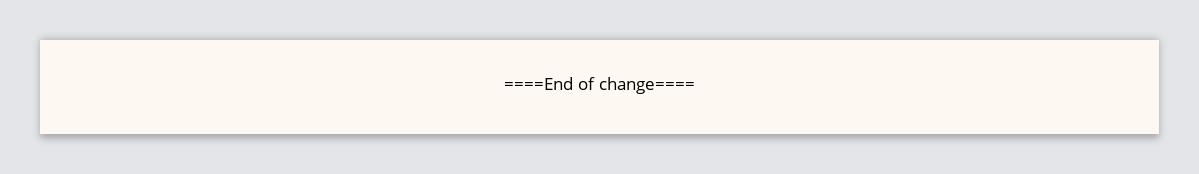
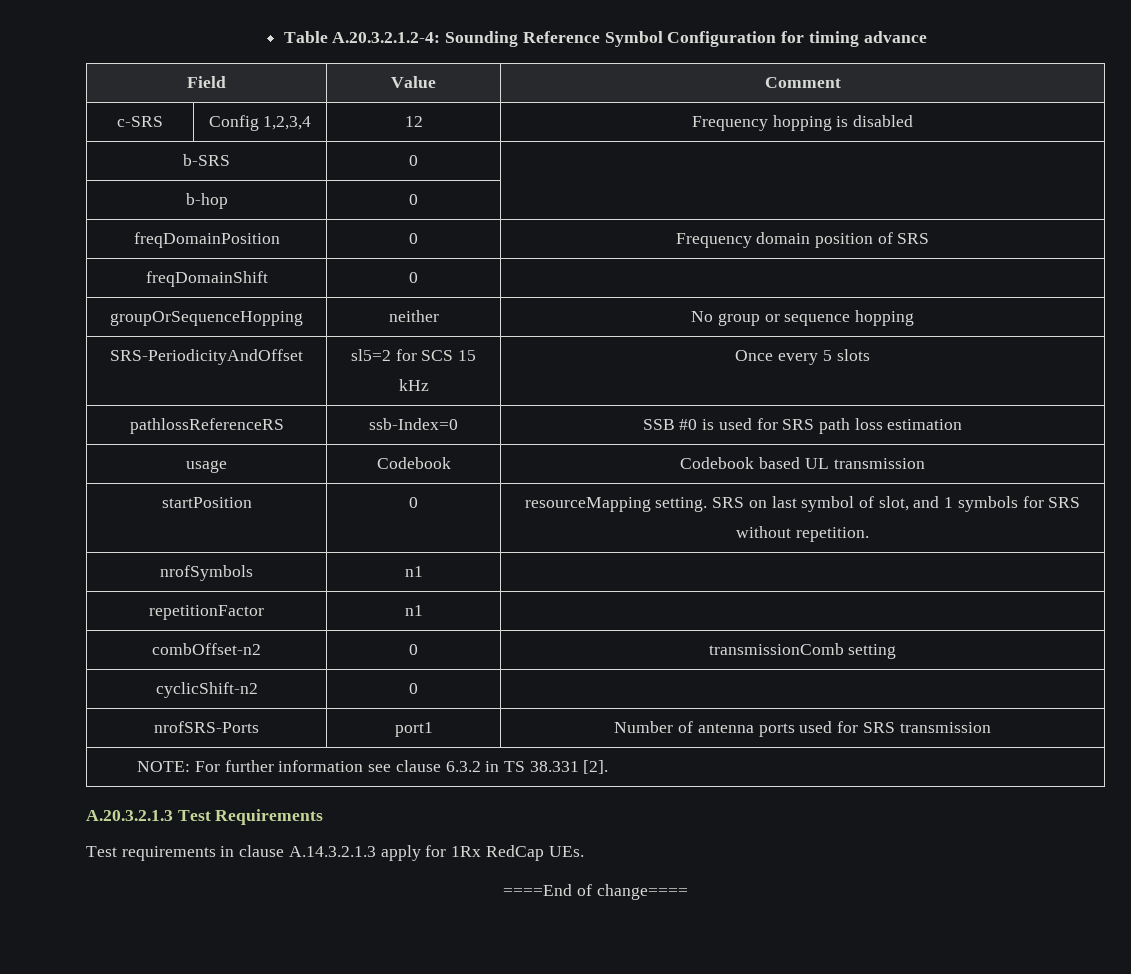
(504, 83) none -> [283,31,927,47] [187,76,226,88] [391,76,437,88] [764,77,841,88] [117,116,163,127] [208,115,312,131] [404,116,423,127] [691,115,914,131] [183,154,230,166] [409,155,419,166] [185,193,228,209] [409,194,419,205] [133,232,280,248] [409,233,419,244] [675,232,930,248] [145,271,268,287] [409,272,419,283] [110,311,303,326] [388,310,439,322] [691,310,914,326] [110,349,303,365] [350,349,477,361] [398,379,429,391] [735,349,870,365] [129,418,284,434] [369,418,459,430] [642,418,963,434] [186,460,227,473] [376,457,451,469] [680,457,925,469] [161,497,252,508] [409,497,419,508] [524,496,1081,512] [736,526,869,542] [160,565,253,581] [404,566,423,577] [149,605,264,620] [404,605,423,616] [152,643,261,655] [409,644,419,655] [708,643,897,659] [155,682,258,698] [409,683,419,694] [154,721,259,733] [394,722,433,737] [614,721,991,737] [137,760,609,774] [86,809,324,825] [86,845,584,861] Table A.20.3.2.1.2-4: Sounding Reference Symbol Configuration for timing advance // Field | Value | Comment // c-SRS | Config 1,2,3,4 | 12 | Frequency hopping is disabled // b-SRS | 0 | // b-hop | 0 | // freqDomainPosition | 0 | Frequency domain position of SRS // freqDomainShift | 0 | // groupOrSequenceHopping | neither | No group or sequence hopping // SRS-PeriodicityAndOffset | sl5=2 for SCS 15 kHz | Once every 5 slots // pathlossReferenceRS | ssb-Index=0 | SSB #0 is used for SRS path loss estimation // usage | Codebook | Codebook based UL transmission // startPosition | 0 | resourceMapping setting. SRS on last symbol of slot, and 1 symbols for SRS without repetition. // nrofSymbols | n1 | // repetitionFactor | n1 | // combOffset-n2 | 0 | transmissionComb setting // cyclicShift-n2 | 0 | // nrofSRS-Ports | port1 | Number of antenna ports used for SRS transmission // NOTE: For further information see clause 6.3.2 in TS 38.331 [2]. // A.20.3.2.1.3 Test Requirements // Test requirements in clause A.14.3.2.1.3 apply for 1Rx RedCap UEs. //

